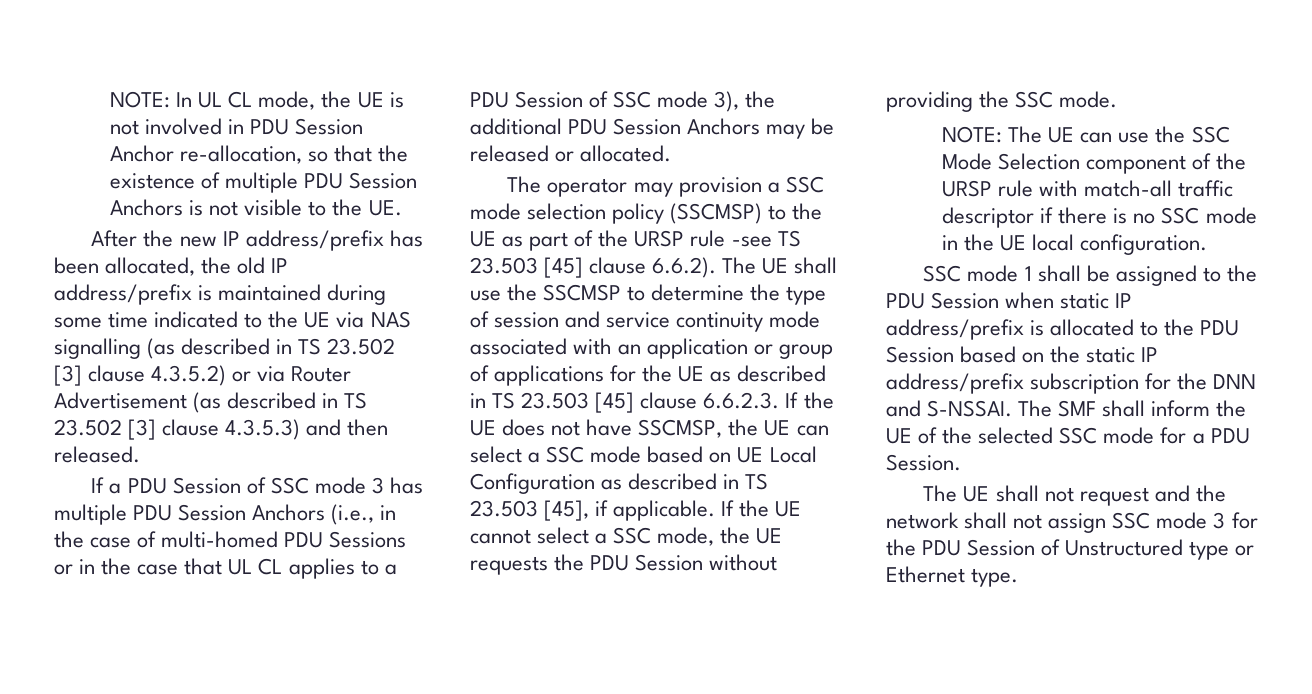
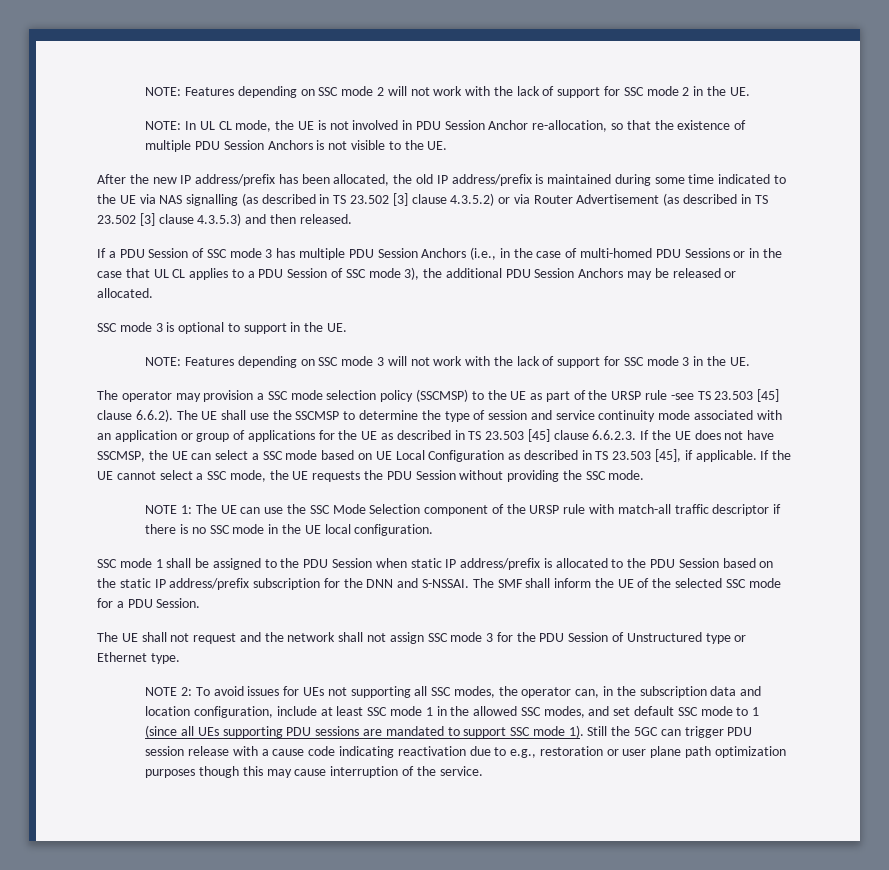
[110,91,171,108] NOTE: -> [145,86,750,98] [145,121,182,130] NOTE: Features depending on SSC mode 2 will not work with the lack of support for SSC mode 2 in the UE. // NOTE:
(672, 153) none -> [97,322,348,334] [145,356,750,368] // SSC mode 3 is optional to support in the UE. // NOTE: Features depending on SSC mode 3 will not work with the lack of support for SSC mode 3 in the UE.
[942,126,1003,143] NOTE: -> [145,505,193,514] NOTE 1:
(1019, 577) none -> [145,686,762,698] [145,706,760,718] [145,725,753,738] [145,746,786,758] [145,766,483,778] // NOTE 2: To avoid issues for UEs not supporting all SSC modes, the operator can, in the subscription data and location configuration, include at least SSC mode 1 in the allowed SSC modes, and set default SSC mode to 1 (since all UEs supporting PDU sessions are mandated to support SSC mode 1). Still the 5GC can trigger PDU session release with a cause code indicating reactivation due to e.g., restoration or user plane path optimization purposes though this may cause interruption of the service.

